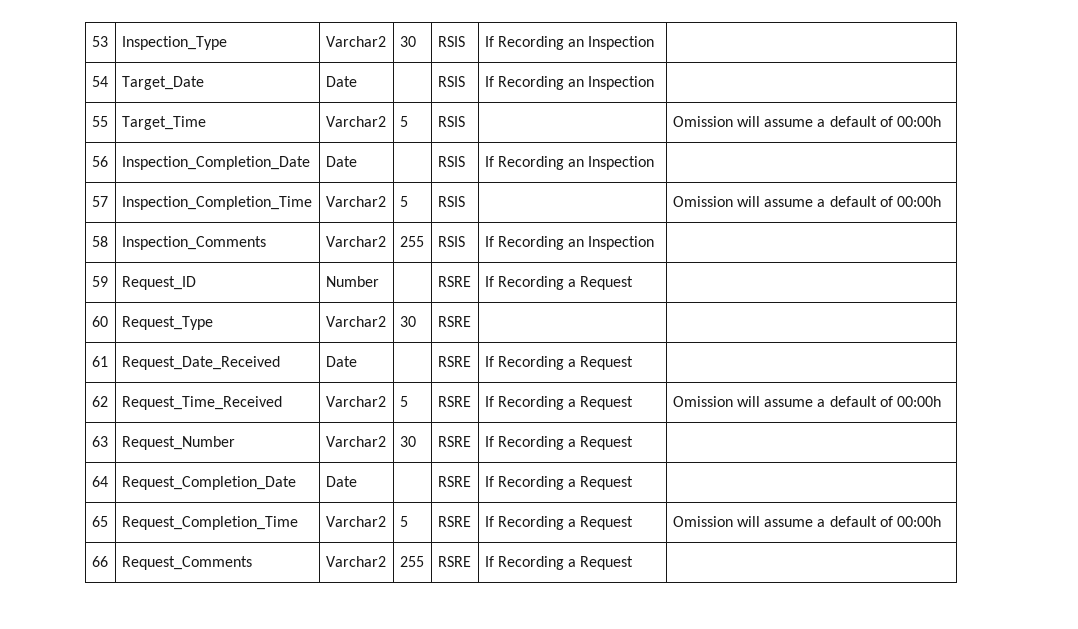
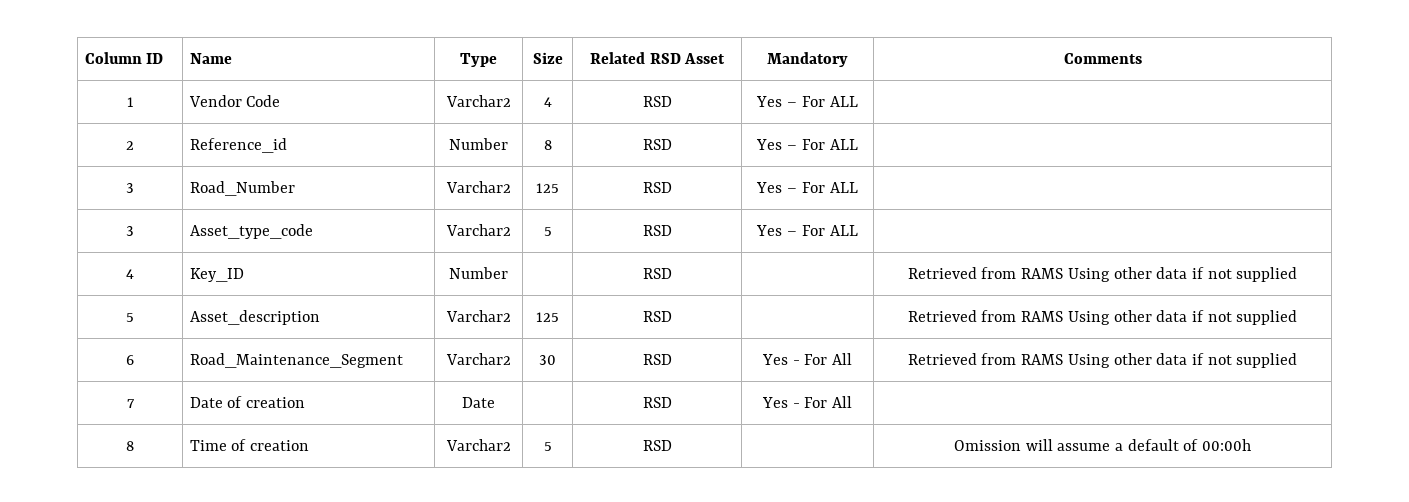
[91,36,108,47] [121,36,227,50] [325,36,386,47] [399,36,416,47] [437,36,465,47] [484,36,655,50] [91,76,108,87] [121,76,204,90] [325,76,357,87] [437,76,465,87] [484,76,655,90] [91,116,108,127] [121,116,206,130] [325,116,386,127] [399,116,408,127] [437,116,465,127] [672,116,942,127] [91,156,108,167] [121,156,310,170] [325,156,357,167] [437,156,465,167] [484,156,655,170] [91,196,108,207] [121,196,312,210] [325,196,386,207] [399,196,408,207] [437,196,465,207] [672,196,942,207] [91,236,108,247] [121,236,266,250] [325,236,386,247] [399,236,424,247] [437,236,465,247] [484,236,655,250] [91,276,108,287] [121,276,196,290] [325,276,379,287] [437,276,471,287] [484,276,634,290] [91,316,108,327] [121,316,213,330] [325,316,386,327] [399,316,416,327] [437,316,471,327] [91,356,108,367] [121,356,280,370] [325,356,357,367] [437,356,471,367] [484,356,634,370] [91,396,108,407] [121,396,282,410] [325,396,386,407] [399,396,408,407] [437,396,471,407] [484,396,634,410] [672,396,942,407] [91,436,108,447] [121,436,235,450] [325,436,386,447] [399,436,416,447] [437,436,471,447] [484,436,634,450] [91,476,108,487] [121,476,296,490] [325,476,357,487] [437,476,471,487] [484,476,634,490] [91,516,108,527] [121,516,298,530] [325,516,386,527] [399,516,408,527] [437,516,471,527] [484,516,634,530] [672,516,942,527] [91,556,108,567] [121,556,252,570] [325,556,386,567] [399,556,424,567] [437,556,471,567] [484,556,634,570] 53 | Inspection_Type | Varchar2 | 30 | RSIS | If Recording an Inspection | // 54 | Target_Date | Date | | RSIS | If Recording an Inspection | // 55 | Target_Time | Varchar2 | 5 | RSIS | | Omission will assume a default of 00:00h // 56 | Inspection_Completion_Date | Date | | RSIS | If Recording an Inspection | // 57 | Inspection_Completion_Time | Varchar2 | 5 | RSIS | | Omission will assume a default of 00:00h // 58 | Inspection_Comments | Varchar2 | 255 | RSIS | If Recording an Inspection | // 59 | Request_ID | Number | | RSRE | If Recording a Request | // 60 | Request_Type | Varchar2 | 30 | RSRE | | // 61 | Request_Date_Received | Date | | RSRE | If Recording a Request | // 62 | Request_Time_Received | Varchar2 | 5 | RSRE | If Recording a Request | Omission will assume a default of 00:00h // 63 | Request_Number | Varchar2 | 30 | RSRE | If Recording a Request | // 64 | Request_Completion_Date | Date | | RSRE | If Recording a Request | // 65 | Request_Completion_Time | Varchar2 | 5 | RSRE | If Recording a Request | Omission will assume a default of 00:00h // 66 | Request_Comments | Varchar2 | 255 | RSRE | If Recording a Request | -> [84,52,164,64] [189,53,232,64] [460,53,497,67] [532,52,563,64] [589,52,726,64] [767,52,848,67] [1063,53,1142,64] [126,97,134,107] [188,95,281,107] [445,95,511,107] [543,97,552,107] [642,96,672,107] [756,96,858,107] [126,141,134,150] [189,138,287,153] [449,138,508,150] [543,140,552,150] [642,139,672,150] [756,139,858,150] [126,183,134,193] [189,181,295,196] [445,181,511,193] [536,183,559,193] [642,182,672,193] [756,182,858,193] [126,226,134,236] [189,224,313,239] [445,224,511,236] [543,227,552,236] [642,225,672,236] [756,225,858,236] [126,269,134,279] [189,268,244,282] [449,267,508,279] [642,268,672,279] [907,267,1298,282] [126,313,134,322] [189,310,320,325] [445,310,511,322] [536,312,559,322] [642,311,672,322] [907,310,1298,325] [126,355,134,365] [189,353,403,368] [445,353,511,365] [539,355,556,365] [642,354,672,365] [761,353,853,365] [907,353,1298,368] [126,399,135,408] [189,396,306,408] [462,397,495,408] [642,397,672,408] [761,396,853,408] [126,441,134,451] [189,439,310,451] [445,439,511,451] [543,442,552,451] [642,440,672,451] [953,439,1252,451] Column ID | Name | Type | Size | Related RSD Asset | Mandatory | Comments // 1 | Vendor Code | Varchar2 | 4 | RSD | Yes – For ALL | // 2 | Reference_id | Number | 8 | RSD | Yes – For ALL | // 3 | Road_Number | Varchar2 | 125 | RSD | Yes – For ALL | // 3 | Asset_type_code | Varchar2 | 5 | RSD | Yes – For ALL | // 4 | Key_ID | Number | | RSD | | Retrieved from RAMS Using other data if not supplied // 5 | Asset_description | Varchar2 | 125 | RSD | | Retrieved from RAMS Using other data if not supplied // 6 | Road_Maintenance_Segment | Varchar2 | 30 | RSD | Yes - For All | Retrieved from RAMS Using other data if not supplied // 7 | Date of creation | Date | | RSD | Yes - For All | // 8 | Time of creation | Varchar2 | 5 | RSD | | Omission will assume a default of 00:00h

